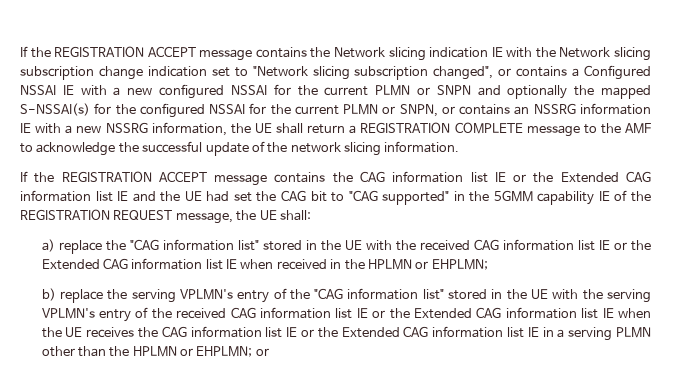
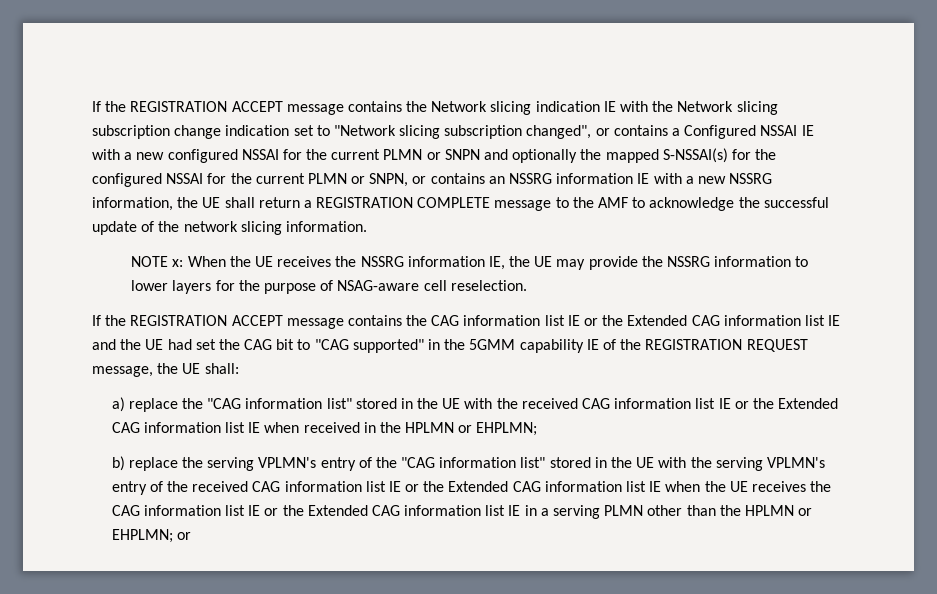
(460, 147) none -> [131,256,809,270] [131,280,527,294] // NOTE x: When the UE receives the NSSRG information IE, the UE may provide the NSSRG information to lower layers for the purpose of NSAG-aware cell reselection.

